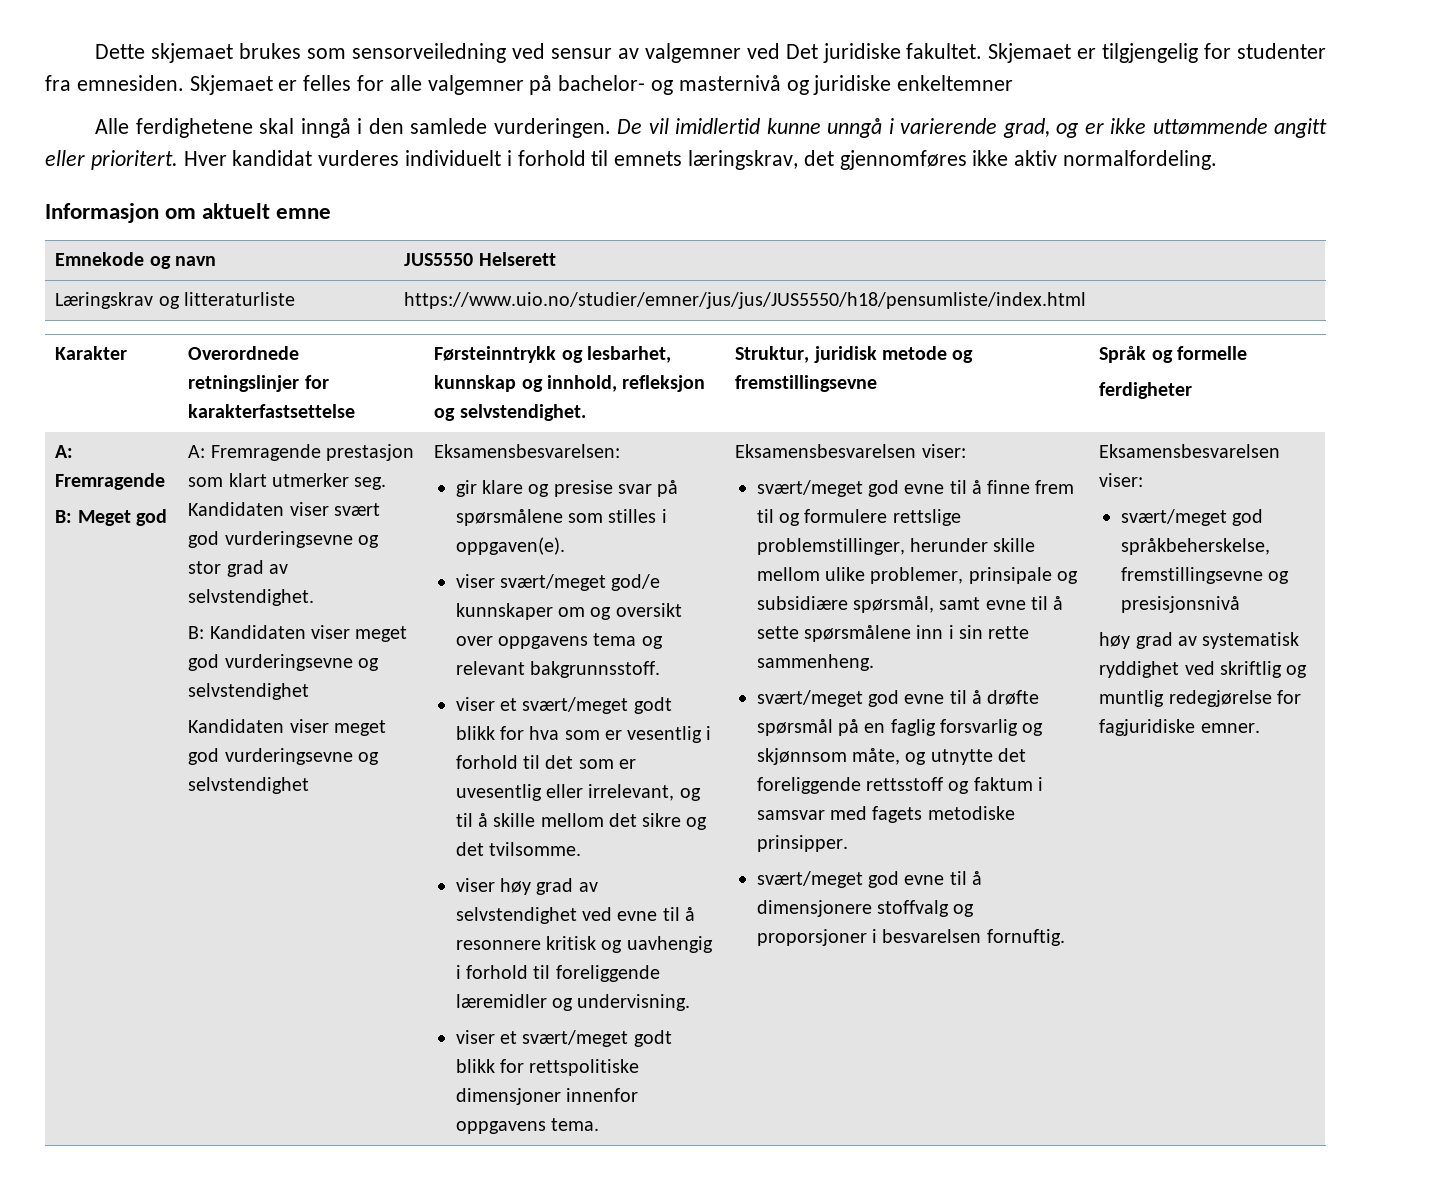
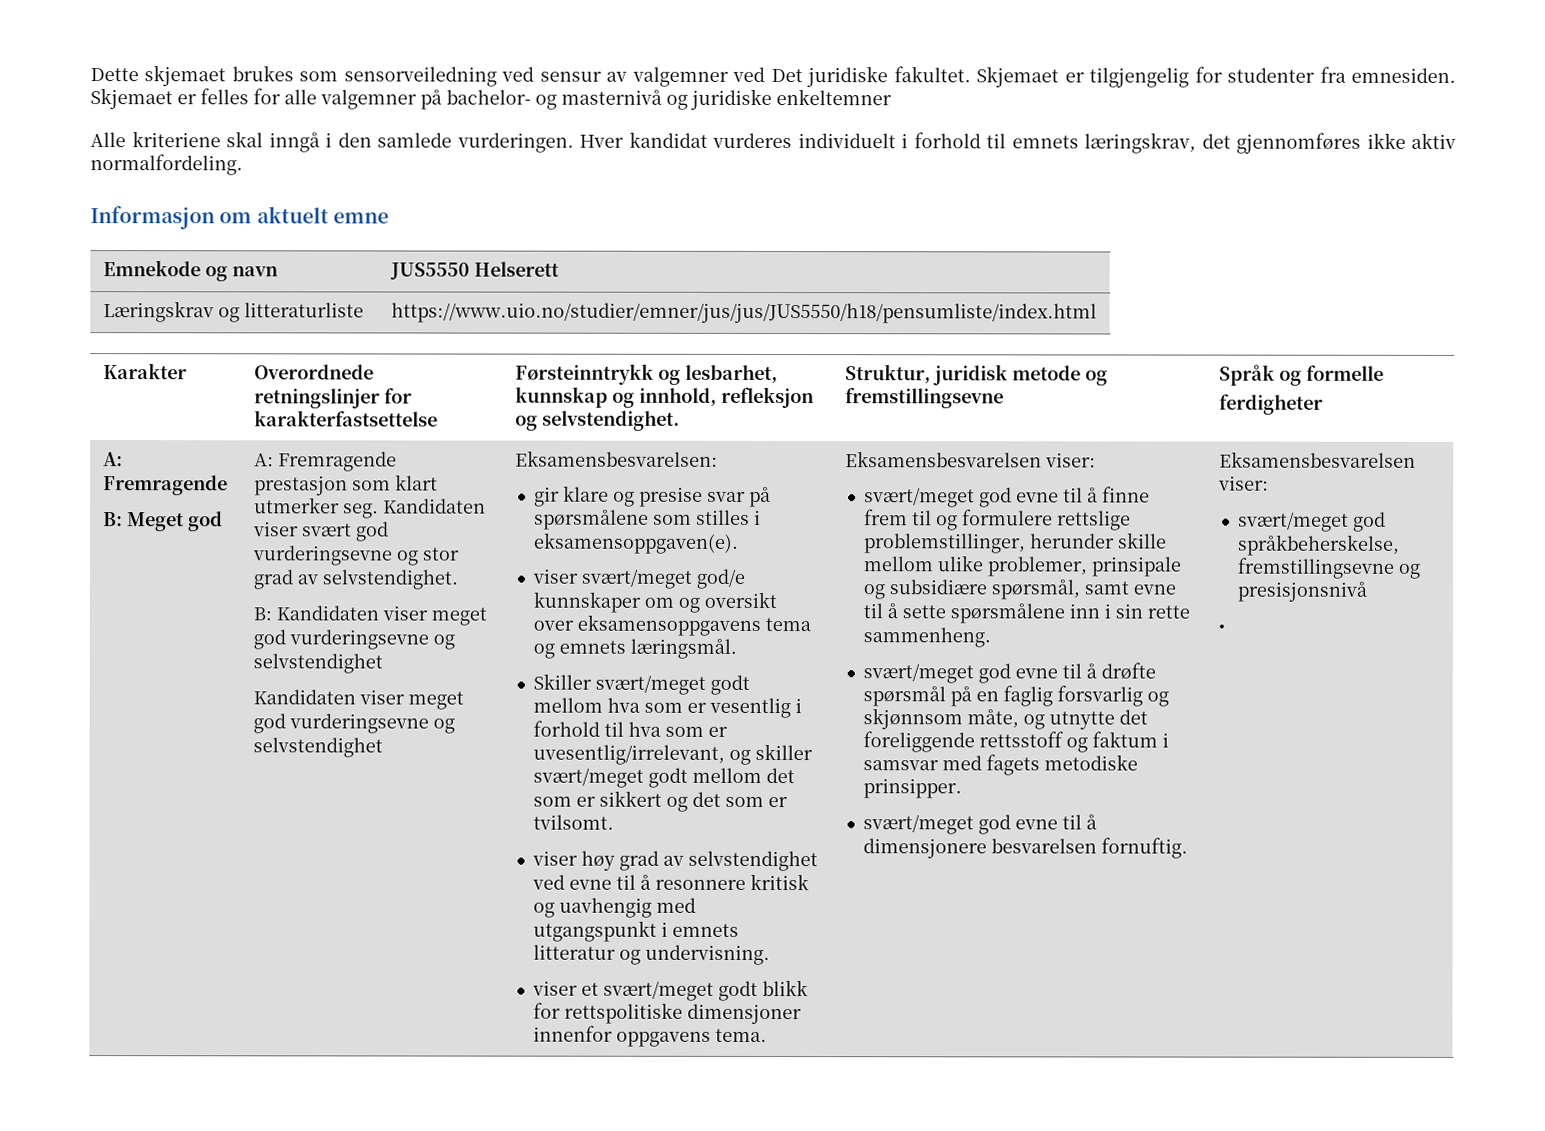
[135,118,253,138] ferdighetene -> [131,131,221,148] kriteriene
[617,118,1327,138] [45,150,178,170] De vil imidlertid kunne unngå i varierende grad, og er ikke uttømmende angitt eller prioritert. -> (574, 142) none
[455,537,565,555] oppgaven(e). -> [534,532,740,554] eksamensoppgaven(e).
[498,636,589,649] oppgavens -> [577,614,762,636] eksamensoppgavens
[455,661,661,678] [455,697,672,714] [455,726,525,740] relevant bakgrunnsstoff. // viser et svært/meget godt blikk for -> [559,638,738,659] [533,673,751,695] [533,697,604,713] emnets læringsmål. // Skiller svært/meget godt mellom
[545,755,636,769] [455,784,701,801] [455,813,708,830] [455,842,582,856] det som er uvesentlig eller irrelevant, og til å skille mellom det sikre og det tvilsomme. -> [628,721,729,737] [533,743,814,765] [533,767,796,788] [533,790,789,812] [533,814,615,830] hva som er uvesentlig/irrelevant, og skiller svært/meget godt mellom det som er sikkert og det som er tvilsomt.
[455,965,660,982] [455,994,547,1008] i forhold til foreliggende læremidler -> [656,897,697,913] [533,920,740,942] [533,944,617,960] med utgangspunkt i emnets litteratur
[877,900,975,917] [756,929,878,946] stoffvalg og proporsjoner i -> (988, 848) none
[1099,632,1300,649] [1099,661,1308,678] [1099,690,1301,707] [1099,719,1260,736] høy grad av systematisk ryddighet ved skriftlig og muntlig redegjørelse for fagjuridiske emner. -> [1217,624,1225,633] •

